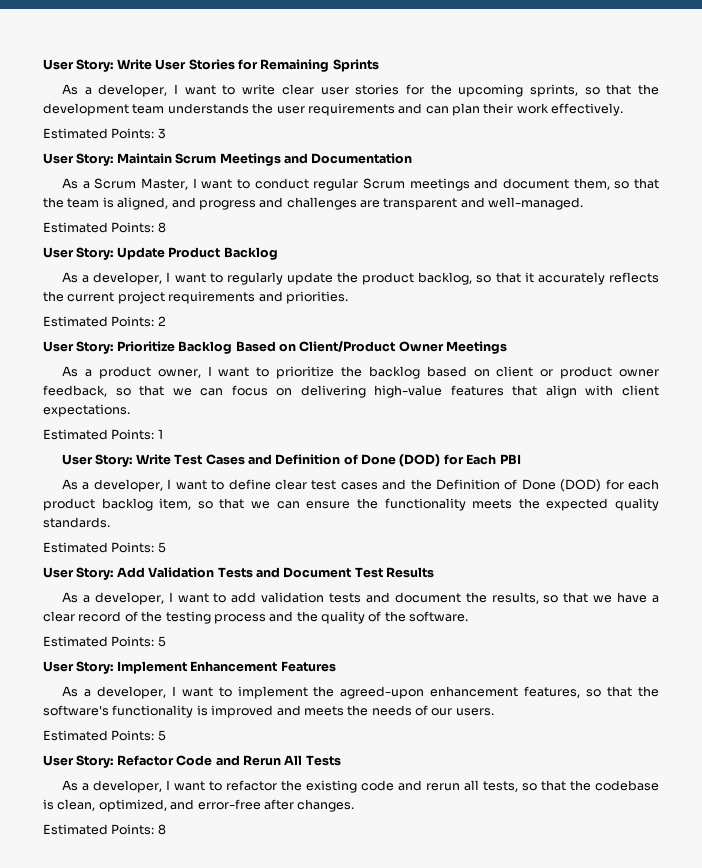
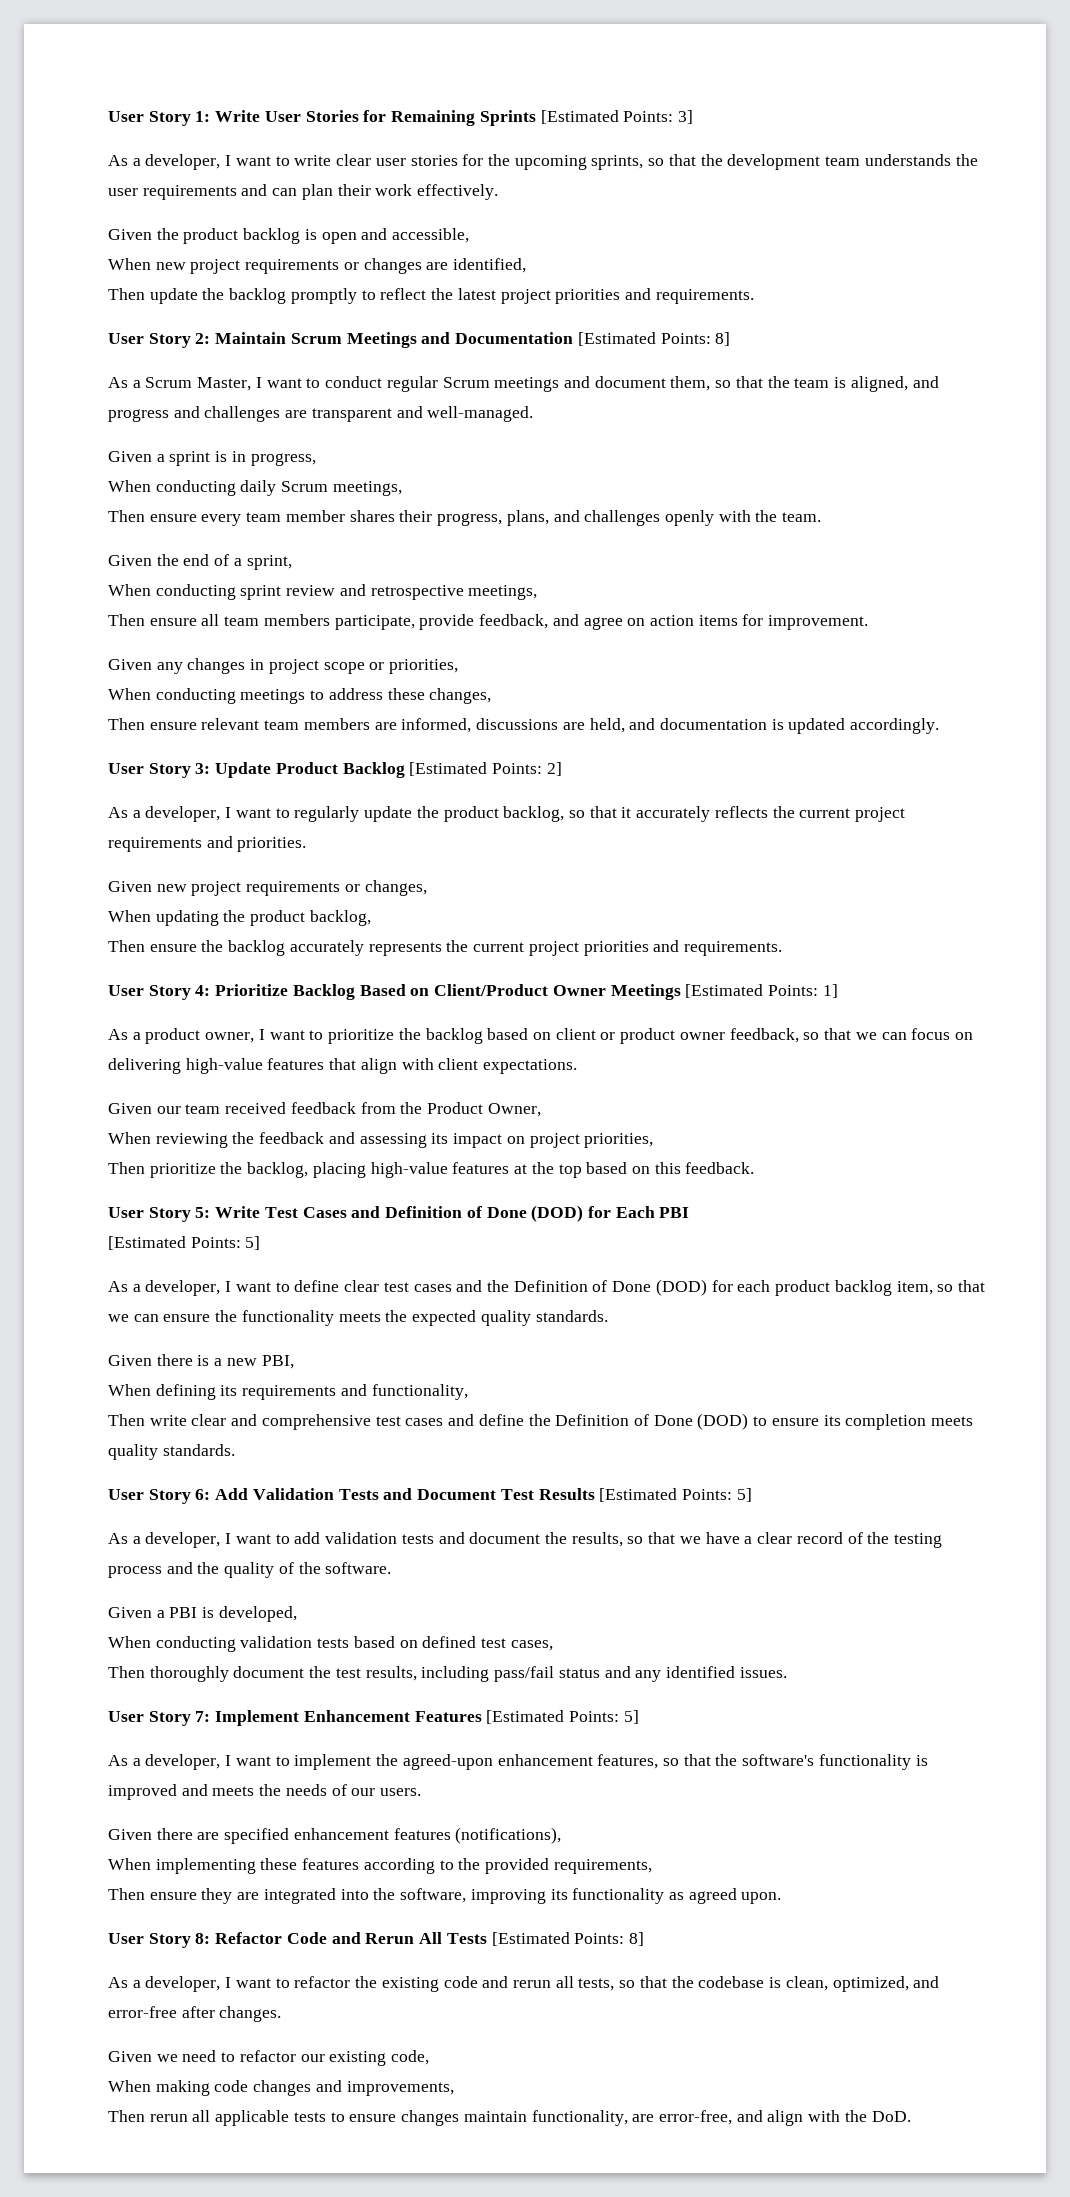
[43,59,114,72] User Story: -> [108,111,211,126] User Story 1:
(379, 65) none -> [540,110,693,124] [Estimated Points: 3]
[43,128,166,139] [43,153,114,166] Estimated Points: 3 // User Story: -> [108,228,470,244] [108,258,527,274] [108,288,754,304] [108,333,211,348] Given the product backlog is open and accessible, // When new project requirements or changes are identified, // Then update the backlog promptly to reflect the latest project priorities and requirements. // User Story 2:
(413, 158) none -> [577,332,731,346] [Estimated Points: 8]
[43,222,166,233] [43,247,114,260] Estimated Points: 8 // User Story: -> [108,451,316,466] [108,480,402,496] [108,510,822,526] [108,554,292,570] [108,584,538,600] [108,614,869,630] [108,658,459,674] [108,688,492,704] [108,718,940,734] [108,763,211,778] Given a sprint is in progress, // When conducting daily Scrum meetings, // Then ensure every team member shares their progress, plans, and challenges openly with the team. // Given the end of a sprint, // When conducting sprint review and retrospective meetings, // Then ensure all team members participate, provide feedback, and agree on action items for improvement. // Given any changes in project scope or priorities, // When conducting meetings to address these changes, // Then ensure relevant team members are informed, discussions are held, and documentation is updated accordingly. // User Story 3:
(278, 253) none -> [409,762,562,776] [Estimated Points: 2]
[43,316,166,327] [43,341,114,354] Estimated Points: 2 // User Story: -> [108,880,427,896] [108,910,371,926] [108,940,782,956] [108,985,211,1000] Given new project requirements or changes, // When updating the product backlog, // Then ensure the backlog accurately represents the current project priorities and requirements. // User Story 4:
(507, 347) none -> [685,984,838,998] [Estimated Points: 1]
[43,429,163,440] [62,454,133,467] Estimated Points: 1 // User Story: -> [108,1102,541,1117] [108,1132,654,1148] [108,1162,755,1178] [108,1207,211,1222] Given our team received feedback from the Product Owner, // When reviewing the feedback and assessing its impact on project priorities, // Then prioritize the backlog, placing high-value features at the top based on this feedback. // User Story 5:
(521, 459) none -> [108,1236,261,1250] // [Estimated Points: 5]
[43,542,166,553] [43,567,114,580] Estimated Points: 5 // User Story: -> [108,1354,294,1369] [108,1384,468,1400] [108,1413,974,1430] [108,1444,235,1460] [108,1489,211,1504] Given there is a new PBI, // When defining its requirements and functionality, // Then write clear and comprehensive test cases and define the Definition of Done (DOD) to ensure its completion meets quality standards. // User Story 6:
(434, 572) none -> [599,1488,752,1502] [Estimated Points: 5]
[43,636,166,647] [43,661,114,674] Estimated Points: 5 // User Story: -> [108,1606,297,1622] [108,1636,553,1652] [108,1666,787,1682] [108,1711,211,1726] Given a PBI is developed, // When conducting validation tests based on defined test cases, // Then thoroughly document the test results, including pass/fail status and any identified issues. // User Story 7:
(336, 666) none -> [486,1710,639,1724] [Estimated Points: 5]
[43,730,166,741] [43,755,114,768] Estimated Points: 5 // User Story: -> [108,1827,562,1844] [108,1858,652,1874] [108,1888,782,1904] [108,1933,211,1948] Given there are specified enhancement features (notifications), // When implementing these features according to the provided requirements, // Then ensure they are integrated into the software, improving its functionality as agreed upon. // User Story 8:
(341, 760) none -> [491,1932,644,1946] [Estimated Points: 8]
[43,824,166,835] Estimated Points: 8 -> [108,2050,430,2066] [108,2080,454,2096] [108,2110,911,2126] Given we need to refactor our existing code, // When making code changes and improvements, // Then rerun all applicable tests to ensure changes maintain functionality, are error-free, and align with the DoD.

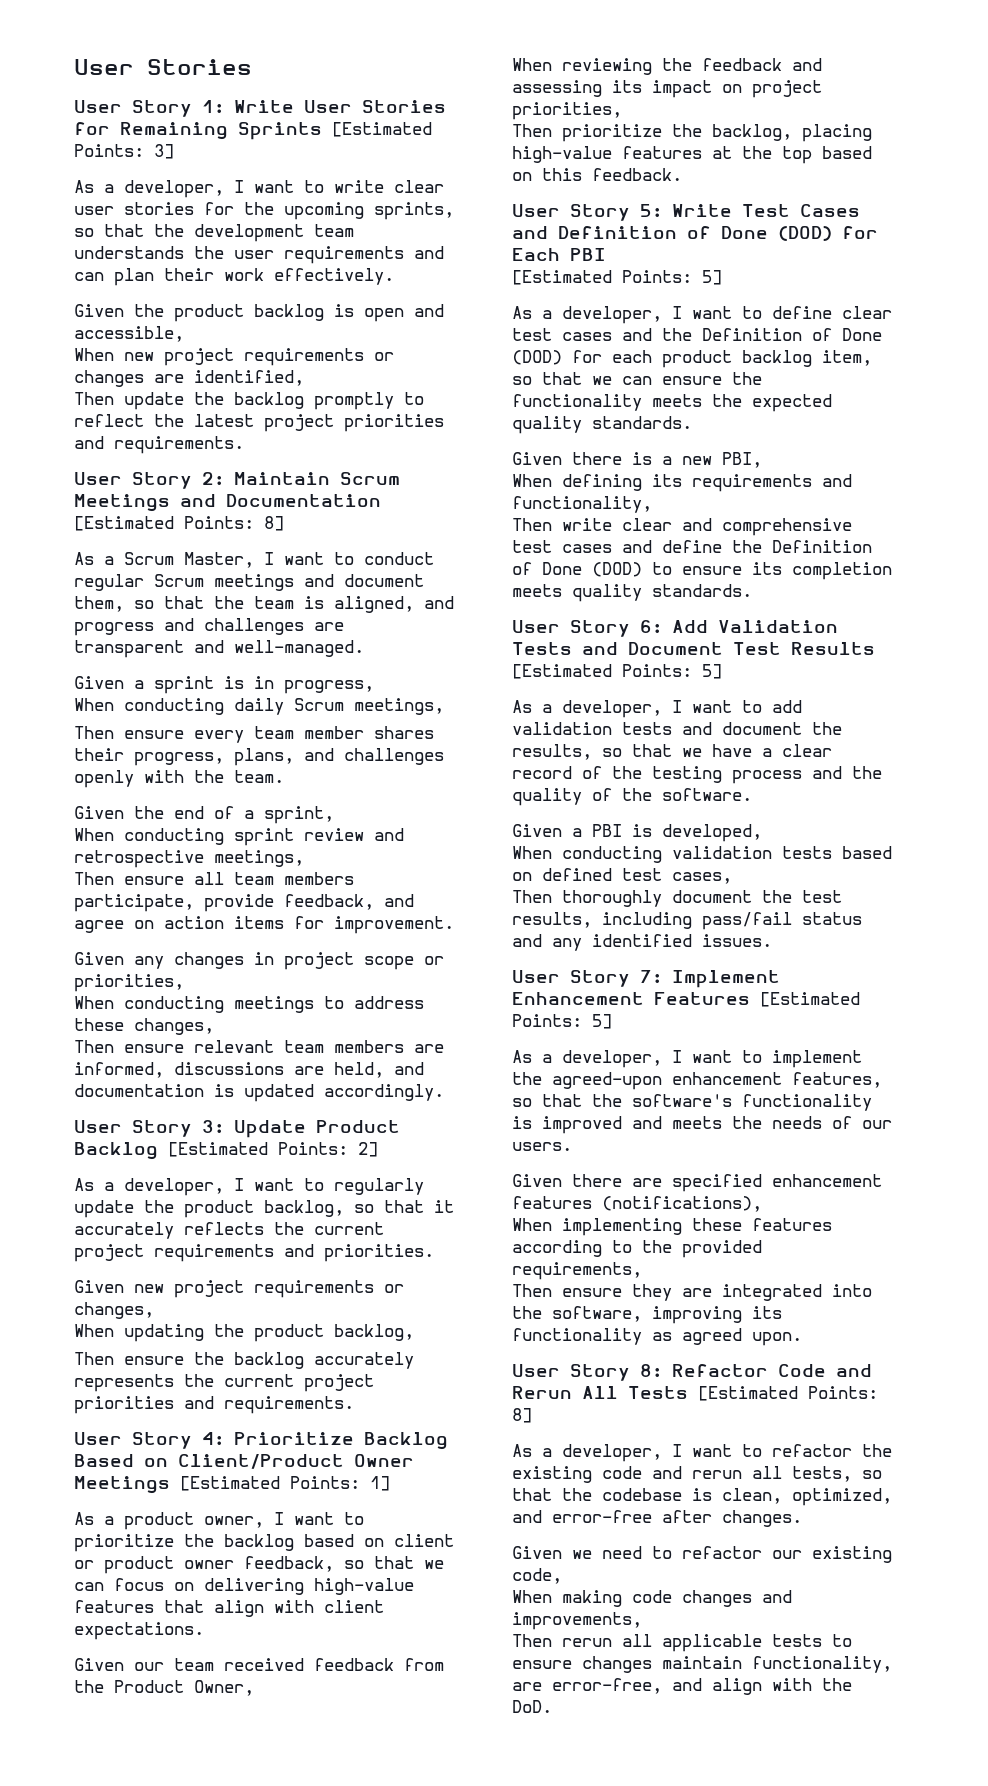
[108,111,144,122] User -> [74,59,252,75] [74,100,122,113] User Stories // User

